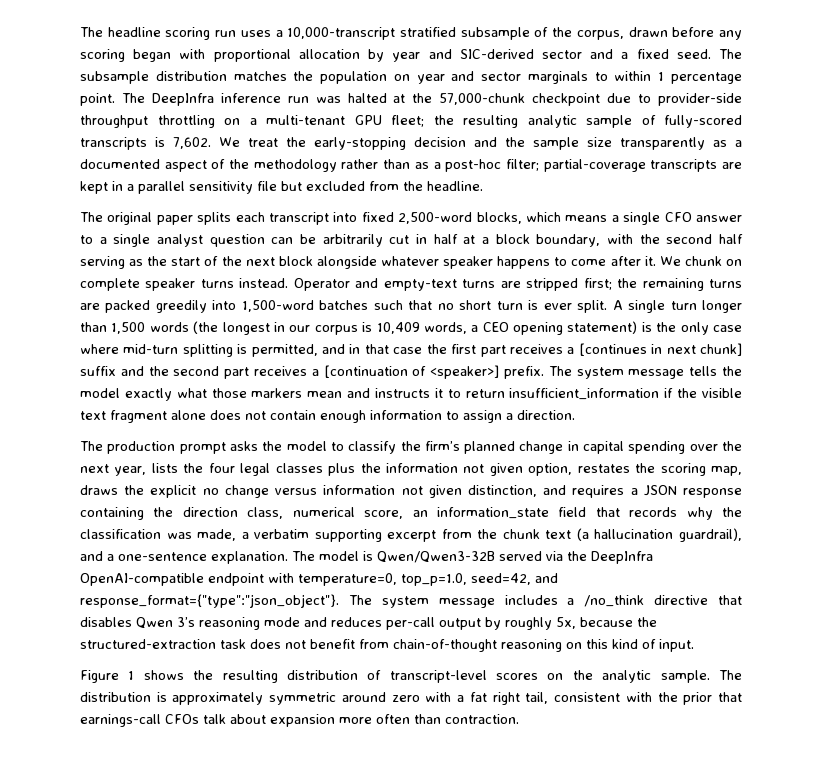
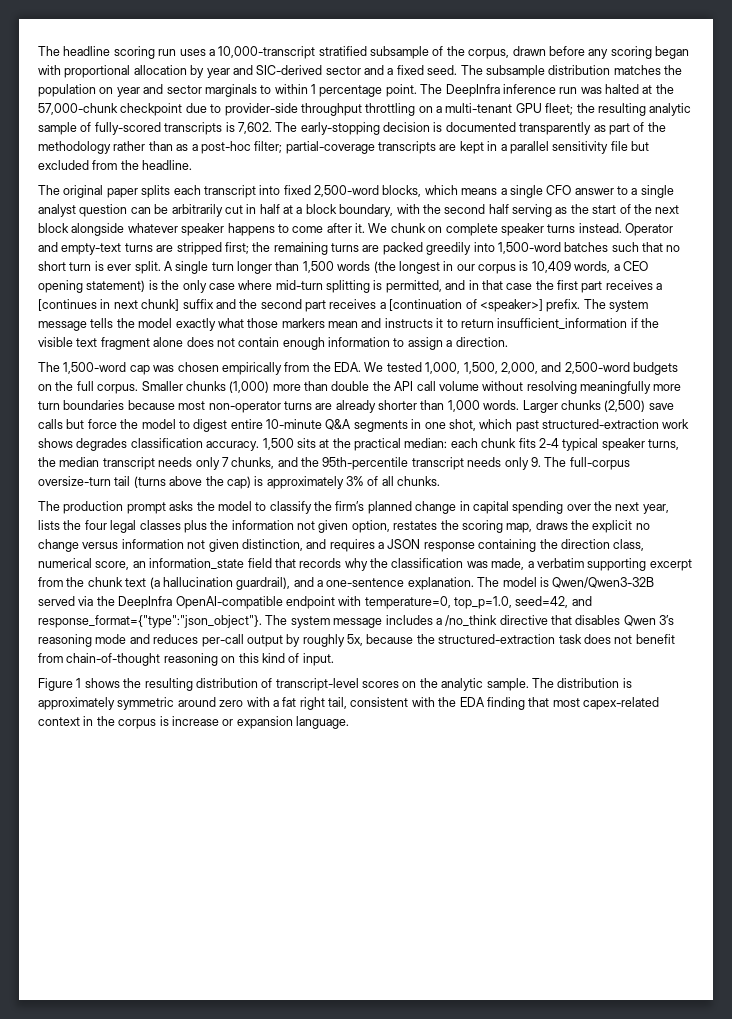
[219,137,742,150] [80,159,207,172] We treat the early-stopping decision and the sample size transparently as a documented aspect -> [275,122,630,135] The early-stopping decision is documented transparently as part
(575, 415) none -> [38,362,678,375] [38,381,682,394] [38,400,674,413] [38,419,690,432] [38,438,679,451] [38,457,630,470] [38,476,441,489] // The 1,500-word cap was chosen empirically from the EDA. We tested 1,000, 1,500, 2,000, and 2,500-word budgets on the full corpus. Smaller chunks (1,000) more than double the API call volume without resolving meaningfully more turn boundaries because most non-operator turns are already shorter than 1,000 words. Larger chunks (2,500) save calls but force the model to digest entire 10-minute Q&A segments in one shot, which past structured-extraction work shows degrades classification accuracy. 1,500 sits at the practical median: each chunk fits 2-4 typical speaker turns, the median transcript needs only 7 chunks, and the 95th-percentile transcript needs only 9. The full-corpus oversize-turn tail (turns above the cap) is approximately 3% of all chunks.
[683,692,743,705] [80,714,519,727] prior that earnings-call CFOs talk about expansion more often than contraction. -> [459,697,659,710] [38,716,349,729] EDA finding that most capex-related context in the corpus is increase or expansion language.

